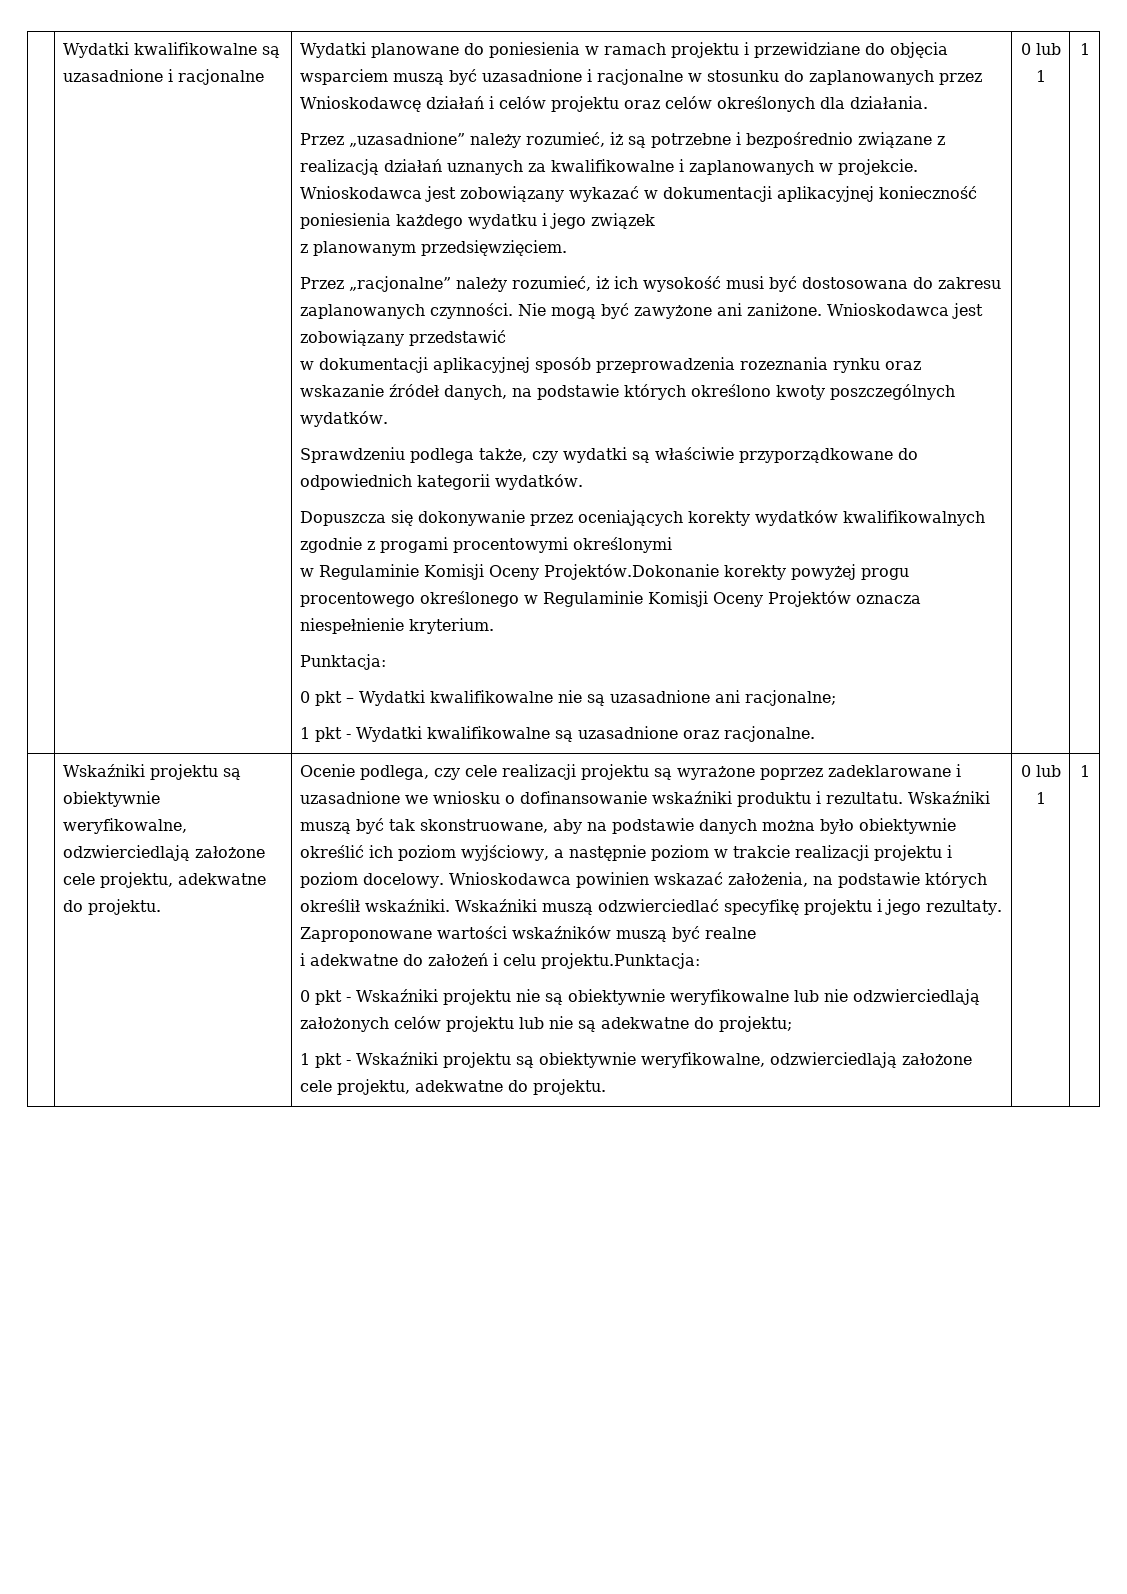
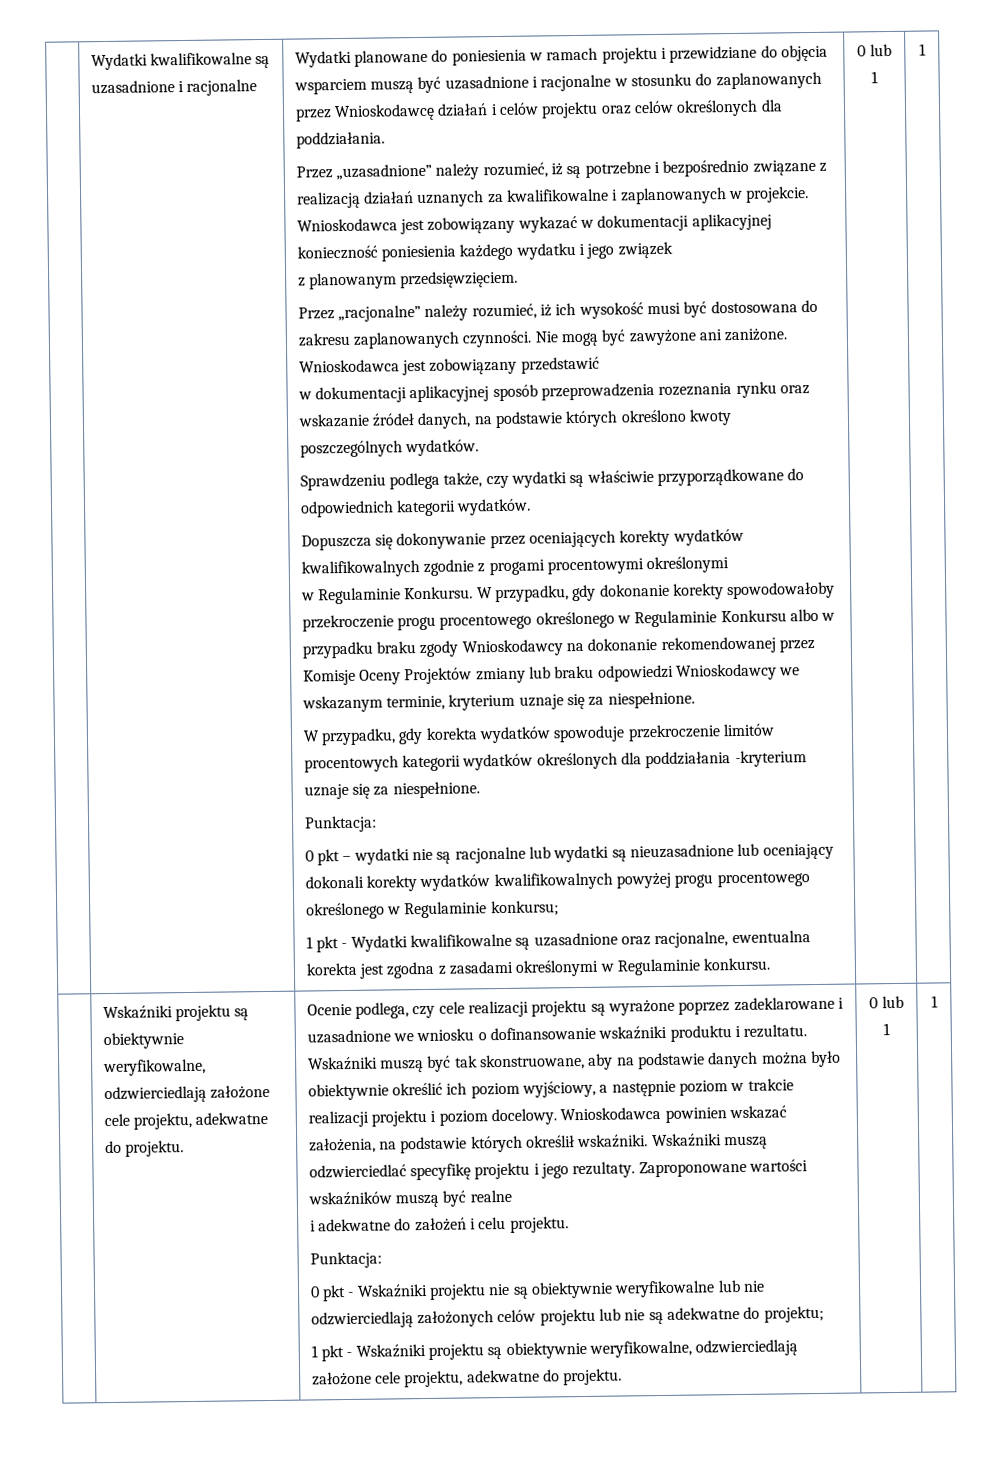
[850,96,929,109] działania. -> [295,131,385,149] poddziałania.
[424,564,787,580] Komisji Oceny Projektów.Dokonanie korekty -> [404,581,836,603] [301,608,836,632] [301,636,815,659] [302,663,801,686] [301,691,695,713] [302,723,774,746] [303,750,807,773] [303,781,480,800] [303,815,377,833] [304,843,834,866] [304,872,613,892] Konkursu. W przypadku, gdy dokonanie korekty spowodowałoby przekroczenie progu procentowego określonego w Regulaminie Konkursu albo w przypadku braku zgody Wnioskodawcy na dokonanie rekomendowanej przez Komisje Oceny Projektów zmiany lub braku odpowiedzi Wnioskodawcy we wskazanym terminie, kryterium uznaje się za niespełnione. // W przypadku, gdy korekta wydatków spowoduje przekroczenie limitów procentowych kategorii wydatków określonych dla poddziałania -kryterium uznaje się za niespełnione. // Punktacja: // 0 pkt – wydatki nie są racjonalne lub wydatki są nieuzasadnione lub oceniający dokonali korekty wydatków kwalifikowalnych
[648,591,922,607] [300,618,495,634] [300,654,387,670] [300,690,837,706] Komisji Oceny Projektów oznacza niespełnienie kryterium. // Punktacja: // 0 pkt – Wydatki kwalifikowalne nie są uzasadnione ani racjonalne; -> [490,900,559,917] konkursu;
[724,726,816,742] racjonalne. -> [654,930,811,949] [305,957,771,979] racjonalne, ewentualna korekta jest zgodna z zasadami określonymi w Regulaminie konkursu.
[541,953,701,969] projektu.Punktacja: -> [509,1216,569,1233] [309,1251,382,1269] projektu. // Punktacja:

